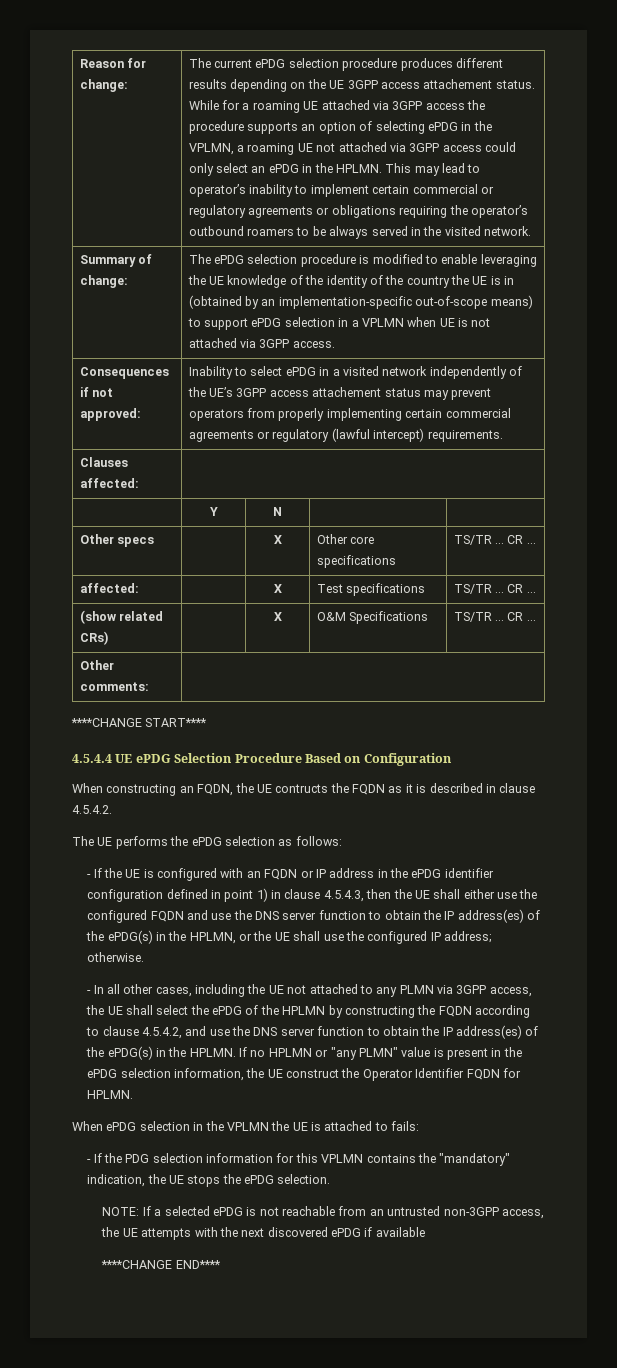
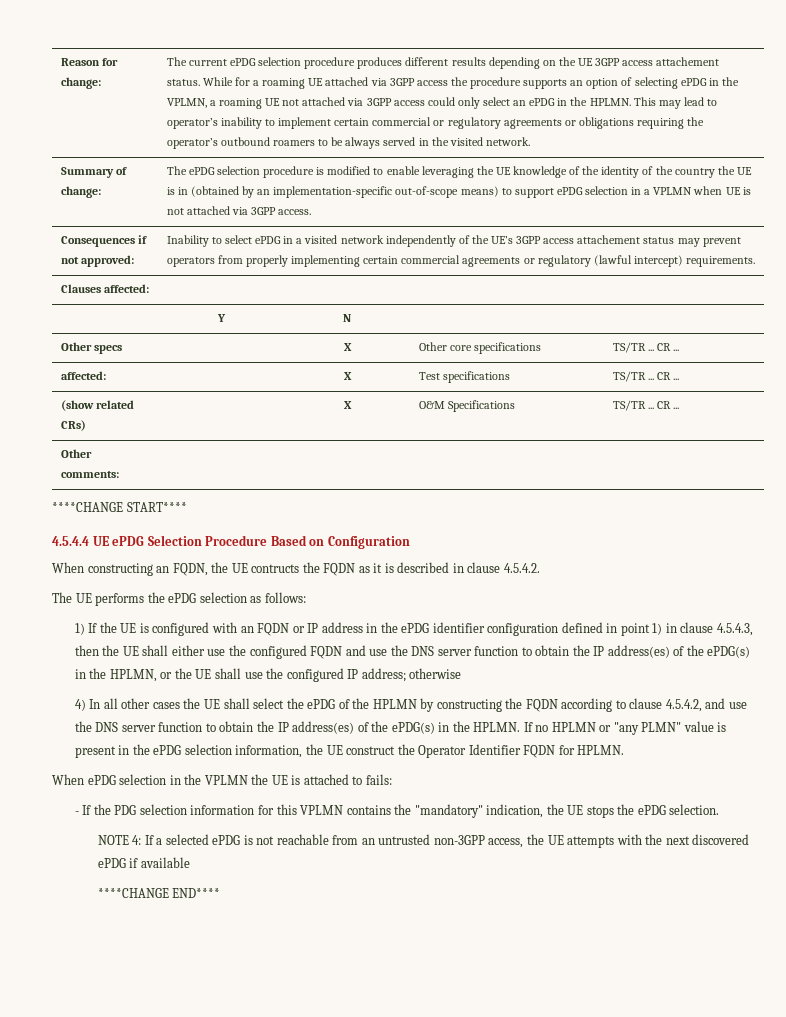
[87,874,92,878] - -> [74,623,85,635] 1)
[87,952,145,962] [87,990,92,994] otherwise. // - -> [409,668,462,679] [74,699,86,711] otherwise // 4)
[155,984,532,997] cases, including the UE not attached to any PLMN via 3GPP access, -> [152,702,180,709] cases
[102,1207,140,1216] NOTE: -> [97,835,142,845] NOTE 4:

